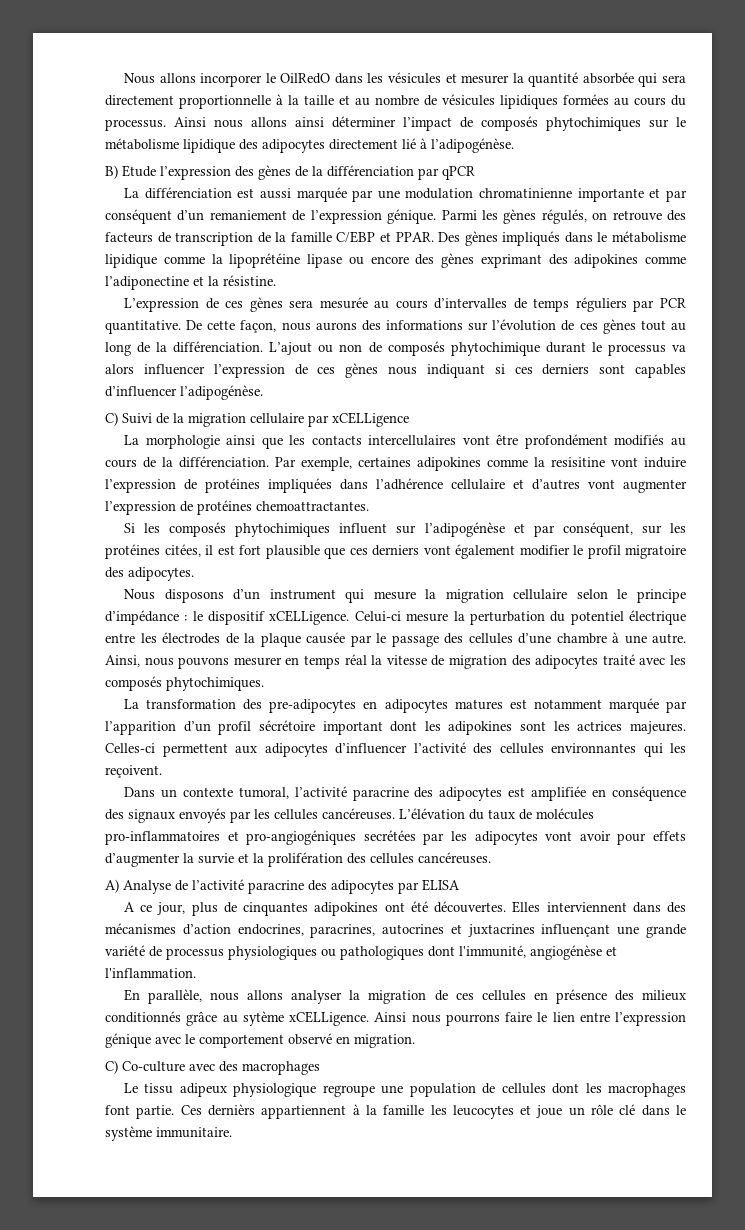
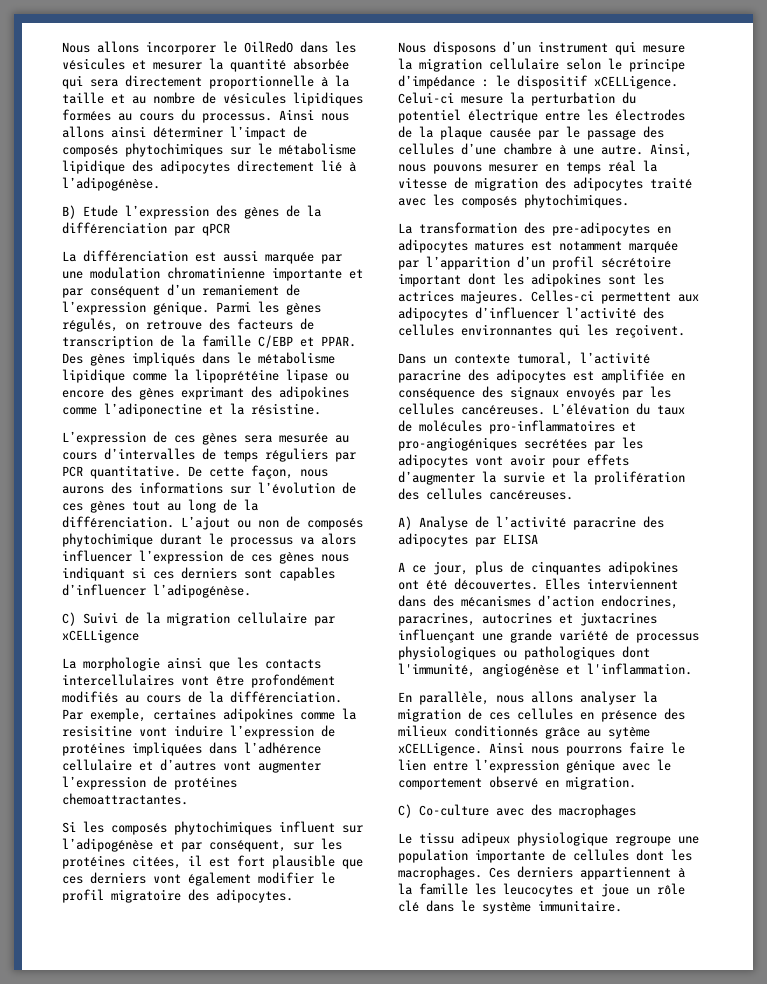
(476, 1090) none -> [475,849,545,863] importante
[608,1083,686,1097] [105,1104,255,1119] macrophages font partie. Ces dernièrs -> [398,866,573,880] macrophages. Ces derniers

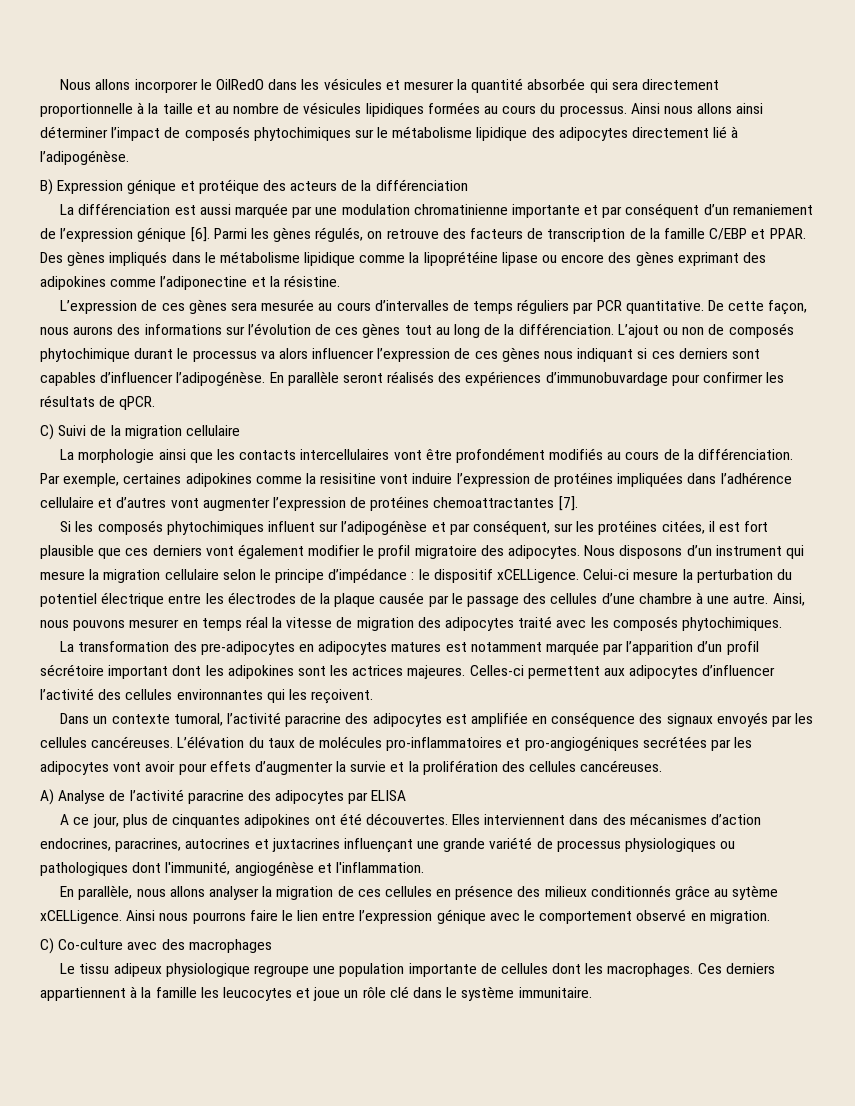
[83,205,279,219] Etude l’expression des gènes -> [57,179,338,194] Expression génique et protéique des acteurs
[174,223,230,236] par qPCR -> (468, 185) none
[153,301,209,315] génique. -> [137,227,210,242] génique [6].
(251, 591) none -> [269,371,785,386] [40,395,156,410] En parallèle seront réalisés des expériences d’immunobuvardage pour confirmer les résultats de qPCR.
[314,616,335,626] [62,629,139,643] par xCELLigence -> (240, 430) none
[62,793,188,805] chemoattractantes. -> [433,496,578,511] chemoattractantes [7].
(293, 896) // -> (581, 552) none

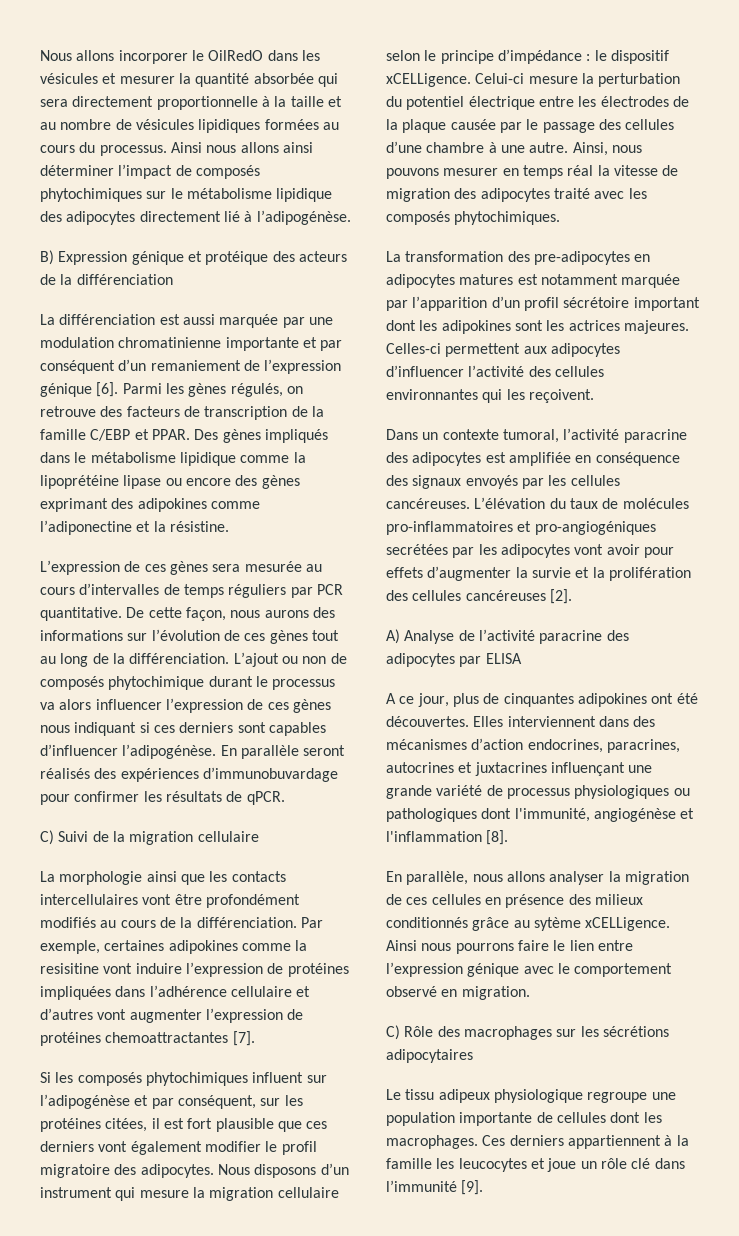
[580,760,663,772] cancéreuses. -> [465,589,572,604] cancéreuses [2].
[335,862,424,873] l'inflammation. -> [386,830,509,845] l'inflammation [8].
[58,939,158,950] Co-culture avec -> [404,1026,434,1037] Rôle
(272, 946) none -> [556,1026,669,1037] [386,1049,473,1063] sur les sécrétions adipocytaires
[446,986,592,1001] le système immunitaire. -> [386,1180,484,1195] l’immunité [9].

